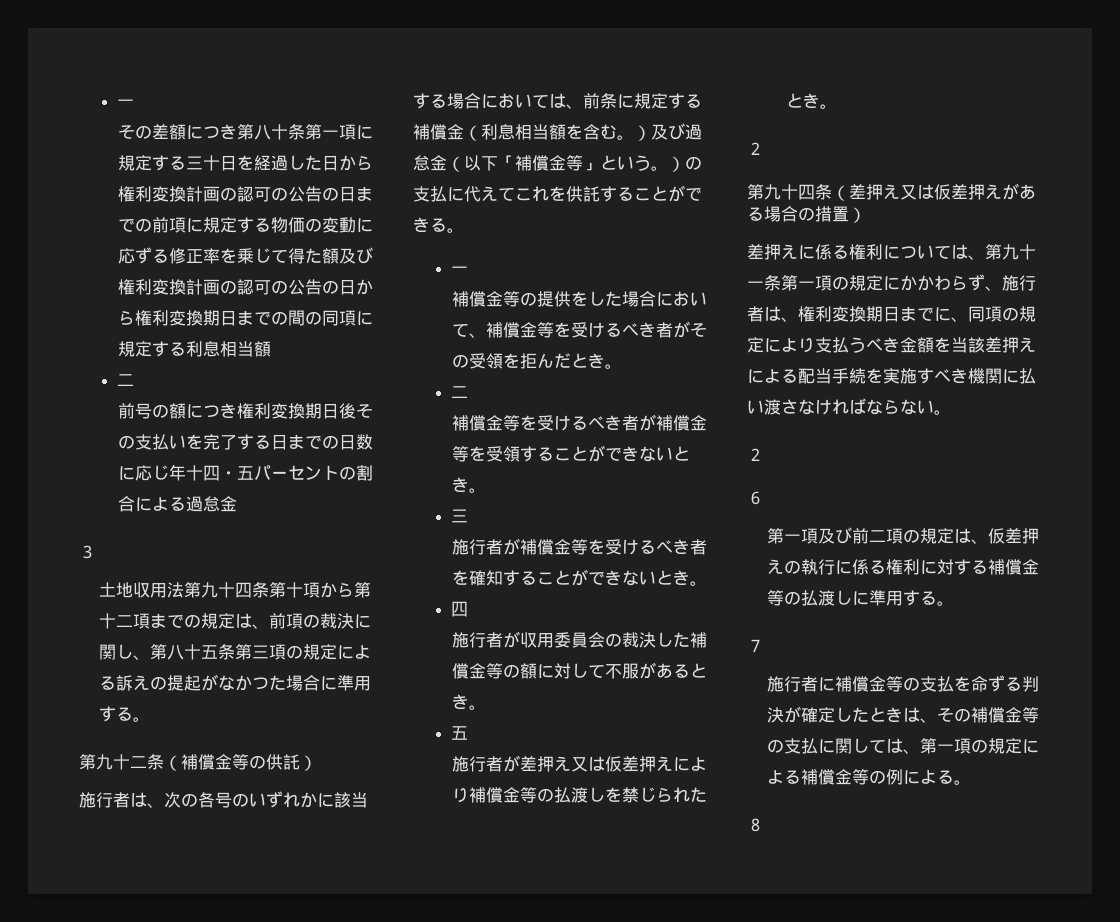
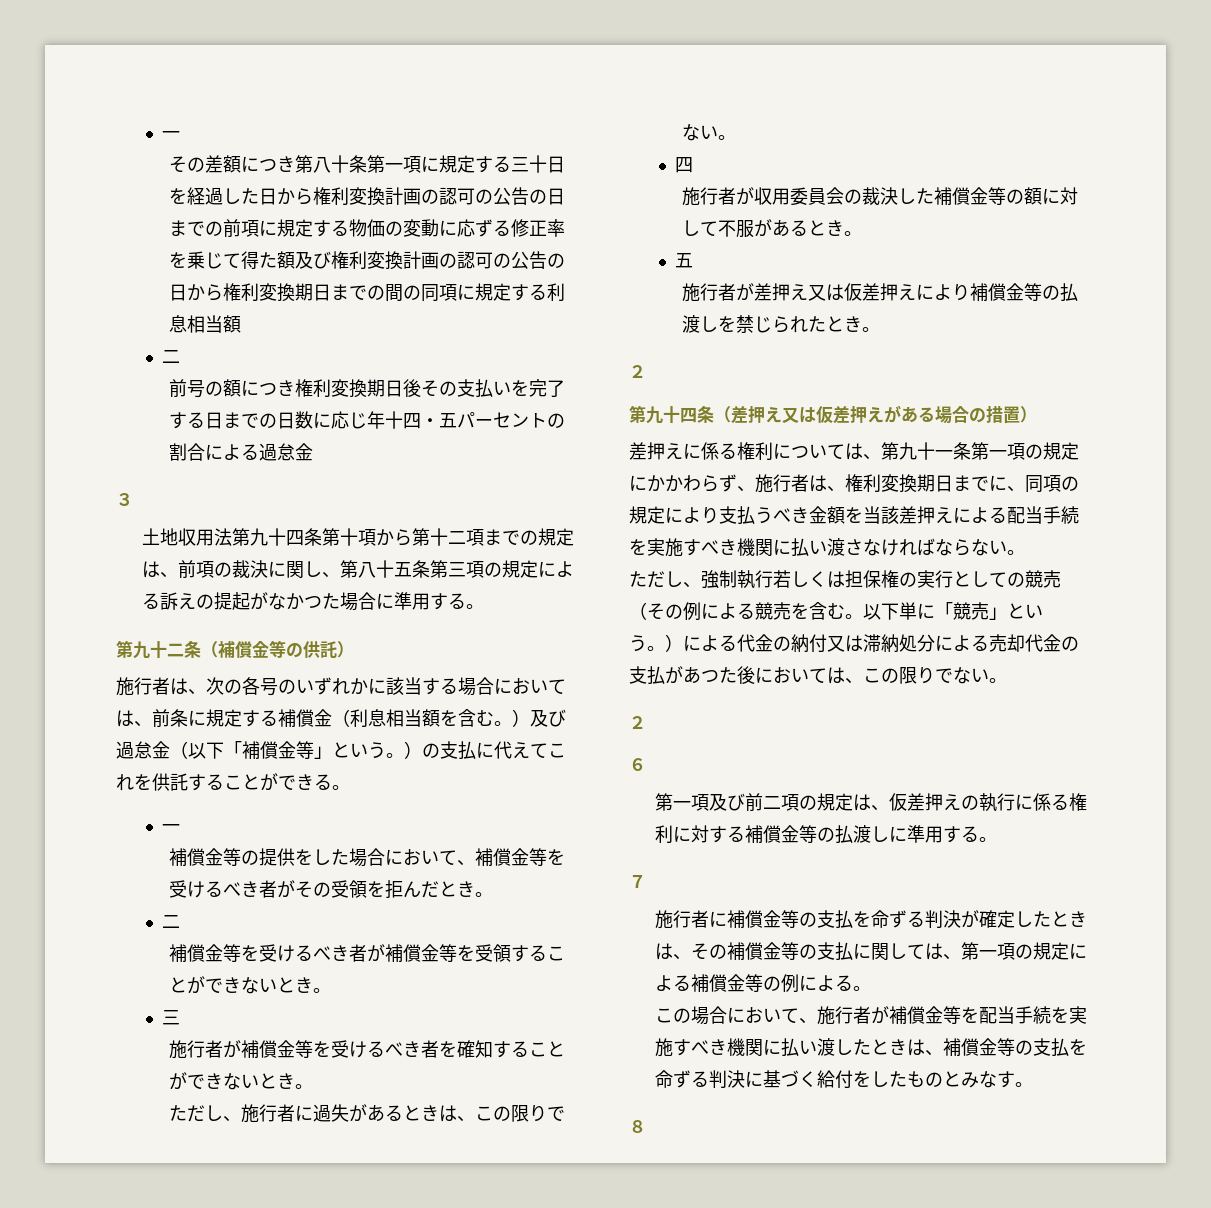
(708, 583) none -> [168,1104,565,1123] [681,124,736,141] // ただし、施行者に過失があるときは、この限りでない。
(951, 412) none -> [629,570,1061,589] [629,602,1043,621] [629,634,1079,653] [629,666,1007,684] // ただし、強制執行若しくは担保権の実行としての競売（その例による競売を含む。以下単に「競売」という。）による代金の納付又は滞納処分による売却代金の支払があつた後においては、この限りでない。
(971, 782) none -> [655,1006,1088,1025] [655,1038,1088,1057] [655,1070,1034,1089] // この場合において、施行者が補償金等を配当手続を実施すべき機関に払い渡したときは、補償金等の支払を命ずる判決に基づく給付をしたものとみなす。

